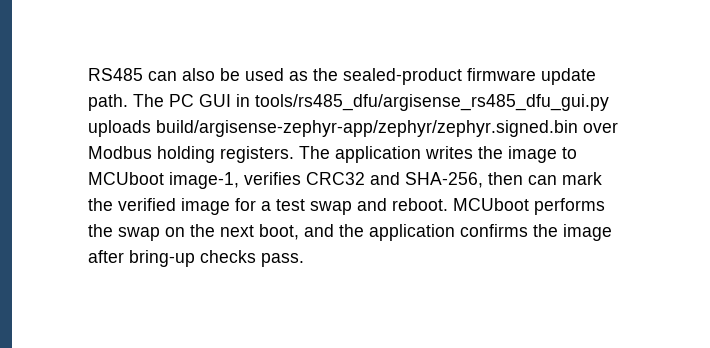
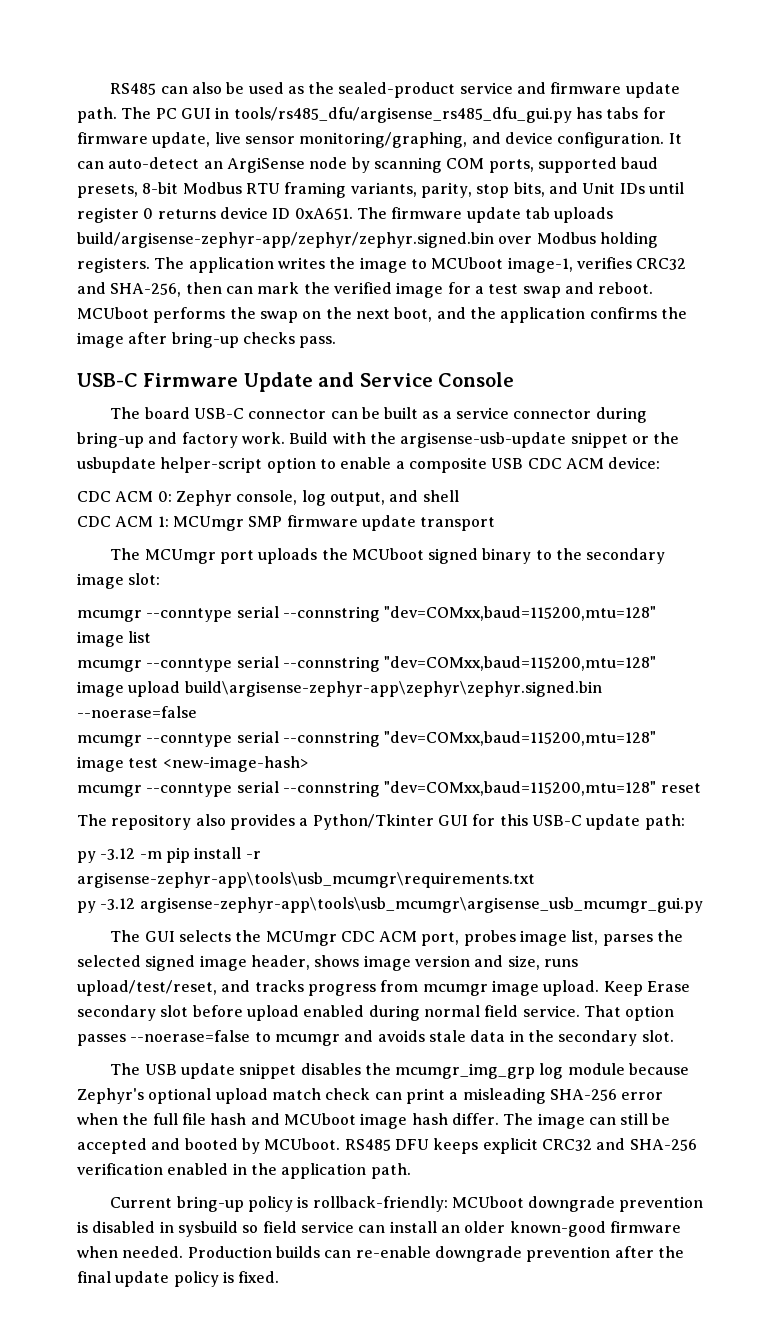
(462, 76) none -> [459,82,547,94] service and
(609, 102) none -> [575,107,666,119] [77,132,682,148] [77,157,659,173] [77,182,684,198] [77,207,550,223] has tabs for firmware update, live sensor monitoring/graphing, and device configuration. It can auto-detect an ArgiSense node by scanning COM ports, supported baud presets, 8-bit Modbus RTU framing variants, parity, stop bits, and Unit IDs until register 0 returns device ID 0xA651. The firmware update tab
(304, 260) none -> [77,372,514,392] [110,407,647,423] [77,432,680,448] [77,457,661,473] [77,490,459,506] [77,515,496,531] [110,548,666,564] [77,573,161,589] [77,606,657,622] [77,631,152,647] [77,656,657,672] [77,681,602,697] [77,706,197,718] [77,731,657,747] [77,756,308,772] [77,781,701,797] [77,814,685,830] [77,847,261,863] [77,872,535,888] [77,897,703,913] [110,930,684,946] [77,955,578,971] [77,980,690,996] [77,1005,675,1021] [77,1030,674,1046] [110,1063,690,1079] [77,1088,664,1104] [77,1113,671,1129] [77,1138,697,1154] [77,1163,411,1179] [110,1196,704,1212] [77,1221,681,1237] [77,1246,684,1262] [77,1271,280,1287] // USB-C Firmware Update and Service Console // The board USB-C connector can be built as a service connector during bring-up and factory work. Build with the argisense-usb-update snippet or the usbupdate helper-script option to enable a composite USB CDC ACM device: // CDC ACM 0: Zephyr console, log output, and shell // CDC ACM 1: MCUmgr SMP firmware update transport // The MCUmgr port uploads the MCUboot signed binary to the secondary image slot: // mcumgr --conntype serial --connstring "dev=COMxx,baud=115200,mtu=128" image list // mcumgr --conntype serial --connstring "dev=COMxx,baud=115200,mtu=128" image upload build\argisense-zephyr-app\zephyr\zephyr.signed.bin --noerase=false // mcumgr --conntype serial --connstring "dev=COMxx,baud=115200,mtu=128" image test <new-image-hash> // mcumgr --conntype serial --connstring "dev=COMxx,baud=115200,mtu=128" reset // The repository also provides a Python/Tkinter GUI for this USB-C update path: // py -3.12 -m pip install -r argisense-zephyr-app\tools\usb_mcumgr\requirements.txt // py -3.12 argisense-zephyr-app\tools\usb_mcumgr\argisense_usb_mcumgr_gui.py // The GUI selects the MCUmgr CDC ACM port, probes image list, parses the selected signed image header, shows image version and size, runs upload/test/reset, and tracks progress from mcumgr image upload. Keep Erase secondary slot before upload enabled during normal field service. That option passes --noerase=false to mcumgr and avoids stale data in the secondary slot. // The USB update snippet disables the mcumgr_img_grp log module because Zephyr's optional upload match check can print a misleading SHA-256 error when the full file hash and MCUboot image hash differ. The image can still be accepted and booted by MCUboot. RS485 DFU keeps explicit CRC32 and SHA-256 verification enabled in the application path. // Current bring-up policy is rollback-friendly: MCUboot downgrade prevention is disabled in sysbuild so field service can install an older known-good firmware when needed. Production builds can re-enable downgrade prevention after the final update policy is fixed.

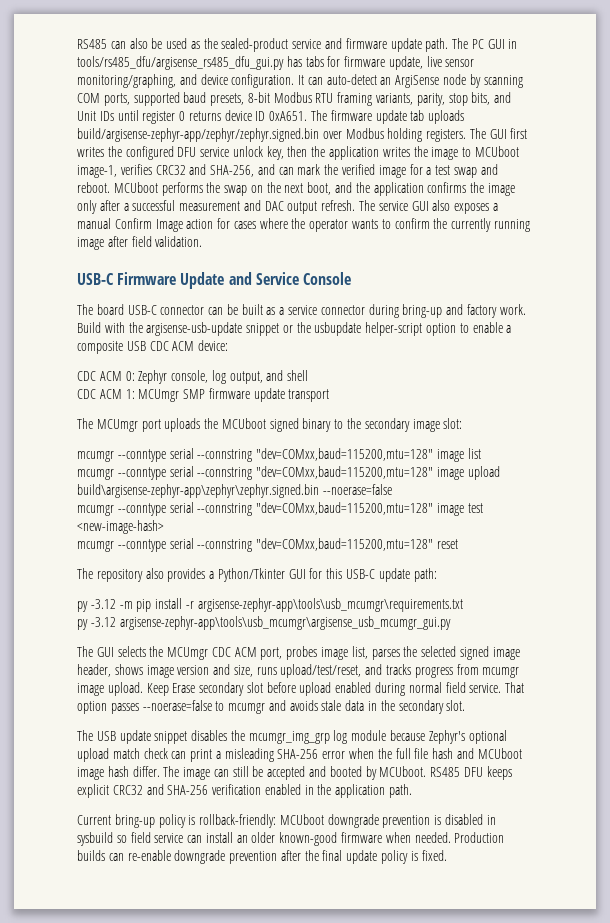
(185, 263) none -> [489,128,528,139] [77,146,326,160] GUI first writes the configured DFU service unlock key, then the
[185,282,222,294] then -> [257,164,275,175] and
[128,332,337,348] after bring-up checks pass. -> [77,200,498,214] [77,218,530,232] [77,236,203,250] only after a successful measurement and DAC output refresh. The service GUI also exposes a manual Confirm Image action for cases where the operator wants to confirm the currently running image after field validation.

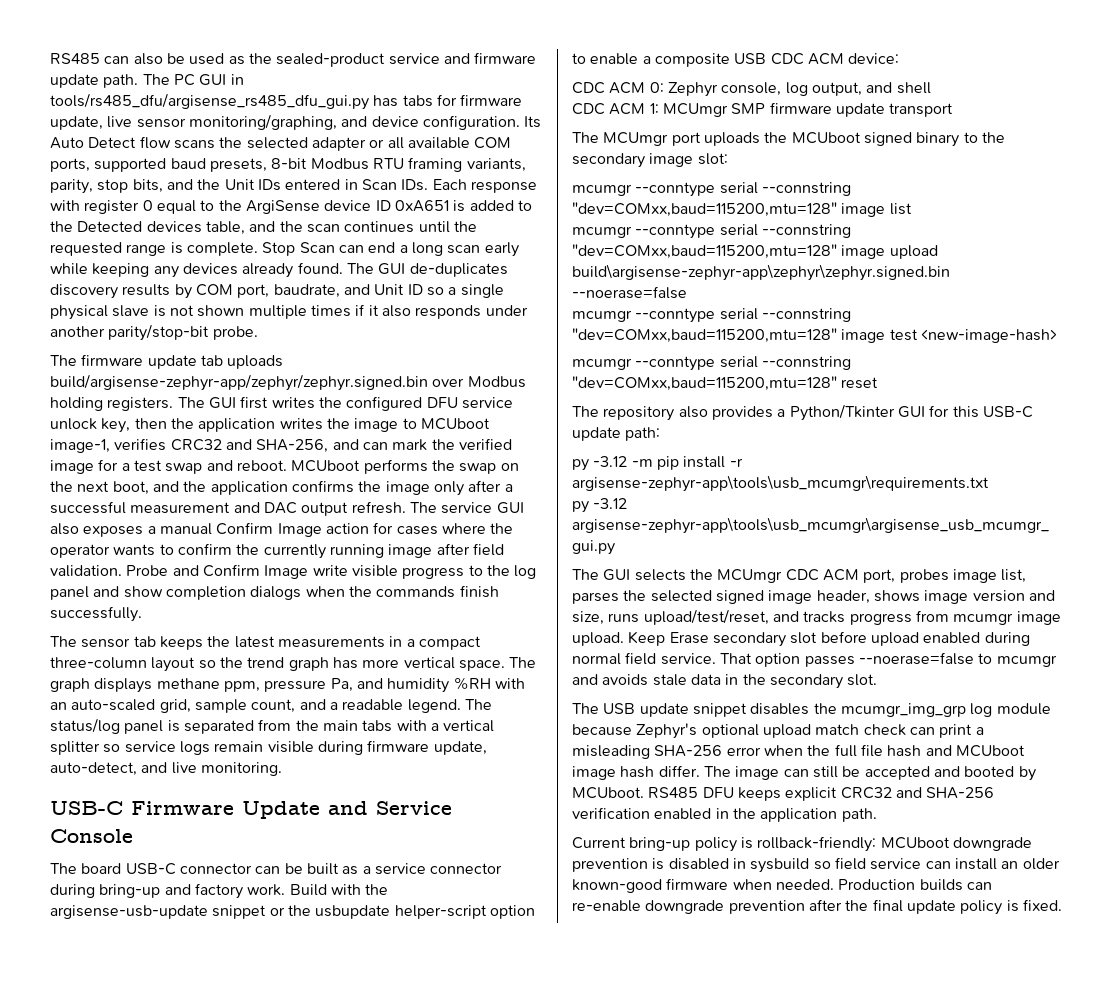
[298,74,523,88] It can auto-detect an ArgiSense node by scanning -> [524,116,542,128] [50,136,470,151] Its Auto Detect flow scans the selected adapter or all available
(512, 97) none -> [197,179,221,190] the
[117,110,308,124] until register 0 returns device ID 0xA651. -> [285,179,537,193] [50,200,532,214] [50,221,477,235] [50,242,519,257] [50,262,508,278] [50,284,504,299] [50,304,528,320] [50,324,258,341] entered in Scan IDs. Each response with register 0 equal to the ArgiSense device ID 0xA651 is added to the Detected devices table, and the scan continues until the requested range is complete. Stop Scan can end a long scan early while keeping any devices already found. The GUI de-duplicates discovery results by COM port, baudrate, and Unit ID so a single physical slave is not shown multiple times if it also responds under another parity/stop-bit probe. //
(203, 241) none -> [126,564,537,579] [50,585,499,600] [50,606,142,622] [50,636,481,650] [50,657,537,672] [50,677,525,693] [50,699,492,713] [50,718,495,734] [50,740,487,755] [50,762,282,776] Probe and Confirm Image write visible progress to the log panel and show completion dialogs when the commands finish successfully. // The sensor tab keeps the latest measurements in a compact three-column layout so the trend graph has more vertical space. The graph displays methane ppm, pressure Pa, and humidity %RH with an auto-scaled grid, sample count, and a readable legend. The status/log panel is separated from the main tabs with a vertical splitter so service logs remain visible during firmware update, auto-detect, and live monitoring.

